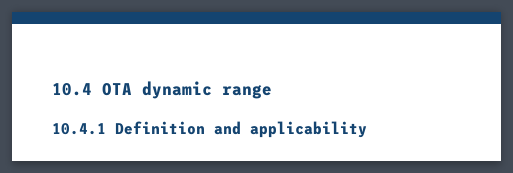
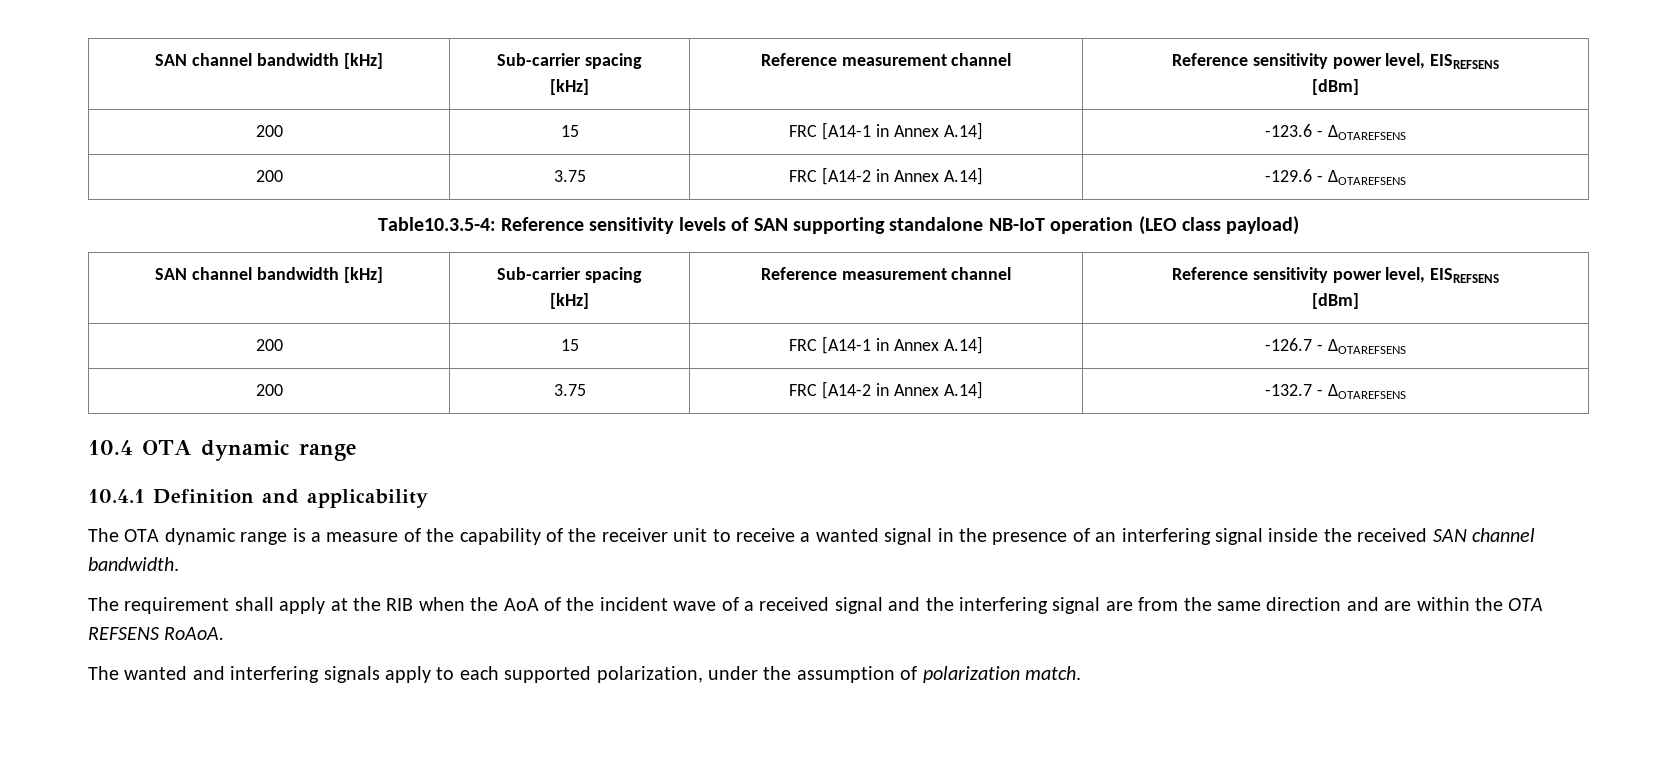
(52, 89) none -> [155,53,383,69] [497,53,642,69] [550,79,589,95] [760,53,1012,66] [1171,53,1500,69] [1312,79,1359,95] [255,125,283,137] [560,125,579,137] [789,122,983,140] [1265,124,1406,140] [255,170,283,182] [553,170,586,182] [789,167,983,185] [1265,169,1406,185] [377,216,1300,235] [155,267,383,283] [497,267,642,283] [550,293,589,309] [760,267,1012,280] [1171,267,1500,283] [1312,293,1359,309] [255,339,283,351] [560,339,579,351] [789,336,983,354] [1265,338,1406,354] [255,384,283,396] [553,384,586,396] [789,381,983,399] [1265,384,1406,399] SAN channel bandwidth [kHz] | Sub-carrier spacing // [kHz] | Reference measurement channel | Reference sensitivity power level, EISREFSENS // [dBm] // 200 | 15 | FRC [A14-1 in Annex A.14] | -123.6 - ΔOTAREFSENS // 200 | 3.75 | FRC [A14-2 in Annex A.14] | -129.6 - ΔOTAREFSENS // Table10.3.5-4: Reference sensitivity levels of SAN supporting standalone NB-IoT operation (LEO class payload) // SAN channel bandwidth [kHz] | Sub-carrier spacing // [kHz] | Reference measurement channel | Reference sensitivity power level, EISREFSENS // [dBm] // 200 | 15 | FRC [A14-1 in Annex A.14] | -126.7 - ΔOTAREFSENS // 200 | 3.75 | FRC [A14-2 in Annex A.14] | -132.7 - ΔOTAREFSENS //
(367, 129) none -> [88,528,1536,545] [88,557,179,571] [88,597,1544,614] [88,627,225,640] [88,666,1081,683] // The OTA dynamic range is a measure of the capability of the receiver unit to receive a wanted signal in the presence of an interfering signal inside the received SAN channel bandwidth. // The requirement shall apply at the RIB when the AoA of the incident wave of a received signal and the interfering signal are from the same direction and are within the OTA REFSENS RoAoA. // The wanted and interfering signals apply to each supported polarization, under the assumption of polarization match.

